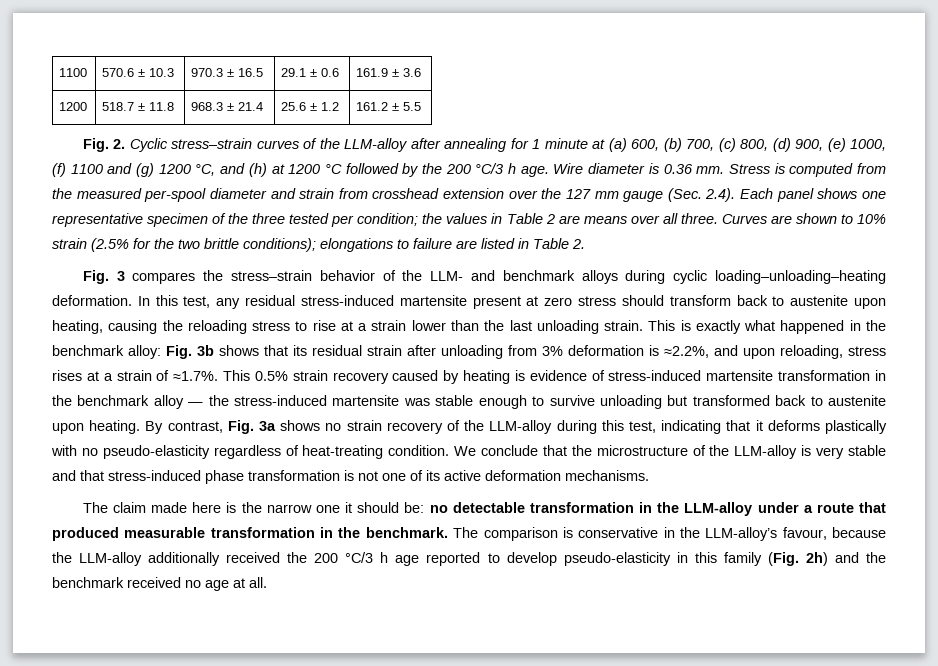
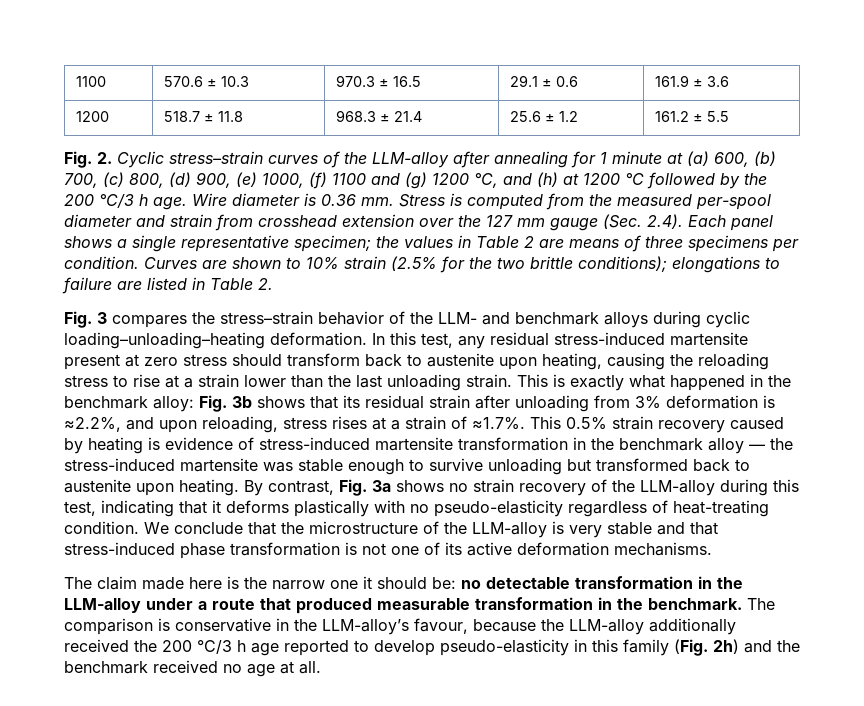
[862,191,887,199] [52,213,419,227] one representative specimen of the three tested per condition; -> [117,235,371,252] a single representative specimen;
[630,213,718,224] over all three. -> [624,235,799,252] [64,256,139,269] of three specimens per condition.

